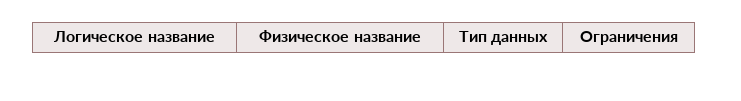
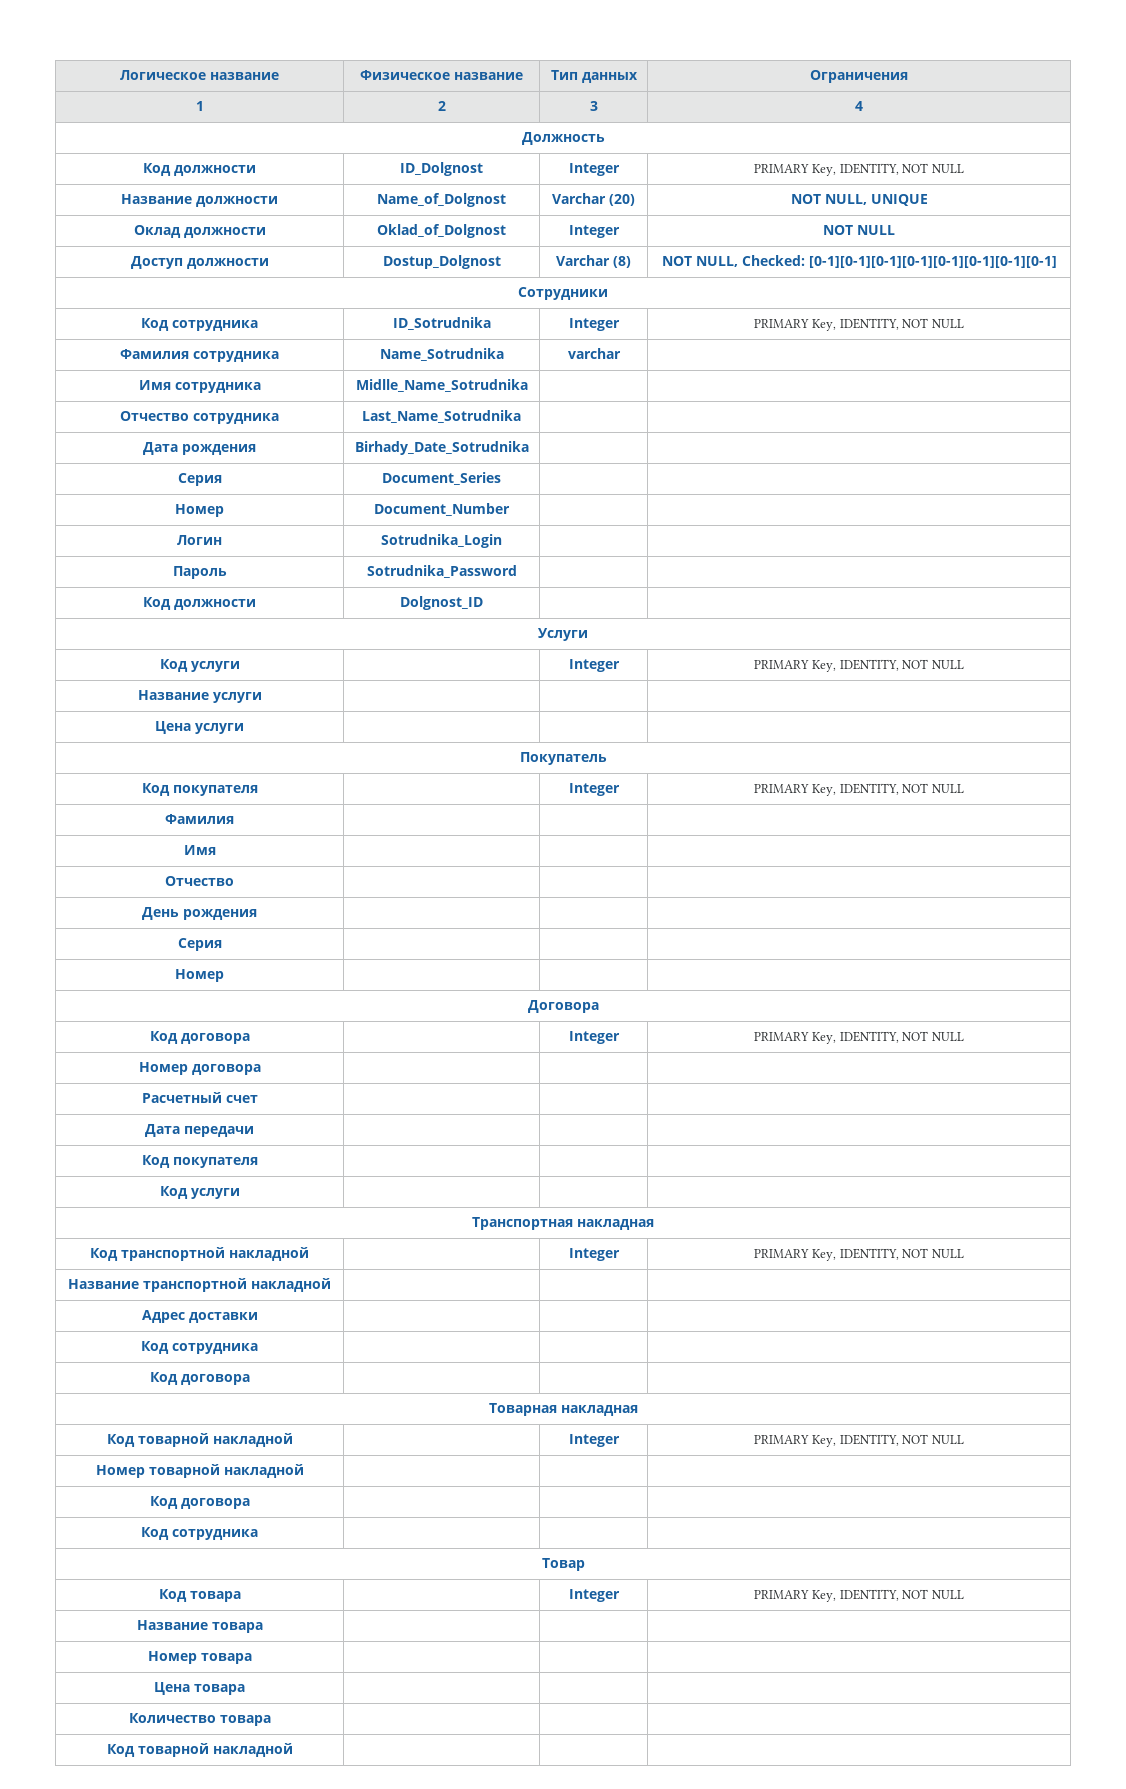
(678, 38) none -> [195,101,204,111] [437,101,446,111] [589,101,598,111] [855,101,863,111] [521,132,605,145] [143,163,256,176] [400,162,483,176] [568,163,620,176] [754,163,964,176] [121,194,278,207] [377,193,506,207] [552,193,635,206] [790,194,928,206] [133,225,266,238] [377,224,506,238] [568,225,620,238] [823,225,895,235] [130,256,269,269] [382,255,501,269] [556,255,631,268] [661,255,1057,268] [518,287,608,300] [141,318,258,331] [392,317,491,330] [568,318,620,331] [754,318,964,331] [120,349,279,362] [379,348,504,361] [567,348,621,359] [138,380,261,393] [355,379,528,392] [120,411,279,424] [362,410,521,423] [143,442,256,455] [354,441,529,455] [177,473,222,486] [382,472,501,485] [175,504,224,517] [374,503,510,516] [177,535,222,546] [381,534,502,548] [172,566,227,579] [366,565,517,578] [143,597,256,610] [400,596,483,610] [538,628,588,641] [159,659,240,672] [568,659,620,672] [754,659,964,672] [137,690,262,703] [155,721,244,734] [519,752,607,765] [141,783,258,796] [568,783,620,796] [754,783,964,796] [165,814,234,824] [183,845,216,855] [165,876,234,886] [142,907,257,920] [177,938,222,951] [175,969,224,982] [527,1000,599,1013] [149,1031,250,1044] [568,1031,620,1044] [754,1031,964,1044] [138,1062,261,1075] [141,1092,258,1103] [145,1124,254,1137] [141,1155,258,1168] [159,1186,240,1199] [472,1217,654,1230] [90,1247,309,1261] [568,1248,620,1261] [754,1248,964,1261] [68,1278,331,1292] [141,1310,258,1323] [141,1341,258,1354] [149,1372,250,1385] [488,1403,638,1416] [106,1433,293,1447] [568,1434,620,1447] [754,1434,964,1447] [95,1464,304,1478] [149,1496,250,1509] [141,1527,258,1540] [541,1558,585,1571] [158,1589,241,1602] [568,1589,620,1602] [754,1589,964,1602] [136,1620,263,1633] [147,1651,252,1664] [154,1682,245,1695] [128,1713,271,1726] [106,1743,293,1757] // 1 | 2 | 3 | 4 // Должность // Код должности | ID_Dolgnost | Integer | PRIMARY Key, IDENTITY, NOT NULL // Название должности | Name_of_Dolgnost | Varchar (20) | NOT NULL, UNIQUE // Оклад должности | Oklad_of_Dolgnost | Integer | NOT NULL // Доступ должности | Dostup_Dolgnost | Varchar (8) | NOT NULL, Checked: [0-1][0-1][0-1][0-1][0-1][0-1][0-1][0-1] // Сотрудники // Код сотрудника | ID_Sotrudnika | Integer | PRIMARY Key, IDENTITY, NOT NULL // Фамилия сотрудника | Name_Sotrudnika | varchar | // Имя сотрудника | Midlle_Name_Sotrudnika | | // Отчество сотрудника | Last_Name_Sotrudnika | | // Дата рождения | Birhady_Date_Sotrudnika | | // Серия | Document_Series | | // Номер | Document_Number | | // Логин | Sotrudnika_Login | | // Пароль | Sotrudnika_Password | | // Код должности | Dolgnost_ID | | // Услуги // Код услуги | | Integer | PRIMARY Key, IDENTITY, NOT NULL // Название услуги | | | // Цена услуги | | | // Покупатель // Код покупателя | | Integer | PRIMARY Key, IDENTITY, NOT NULL // Фамилия | | | // Имя | | | // Отчество | | | // День рождения | | | // Серия | | | // Номер | | | // Договора // Код договора | | Integer | PRIMARY Key, IDENTITY, NOT NULL // Номер договора | | | // Расчетный счет | | | // Дата передачи | | | // Код покупателя | | | // Код услуги | | | // Транспортная накладная // Код транспортной накладной | | Integer | PRIMARY Key, IDENTITY, NOT NULL // Название транспортной накладной | | | // Адрес доставки | | | // Код сотрудника | | | // Код договора | | | // Товарная накладная // Код товарной накладной | | Integer | PRIMARY Key, IDENTITY, NOT NULL // Номер товарной накладной | | | // Код договора | | | // Код сотрудника | | | // Товар // Код товара | | Integer | PRIMARY Key, IDENTITY, NOT NULL // Название товара | | | // Номер товара | | | // Цена товара | | | // Количество товара | | | // Код товарной накладной | | |

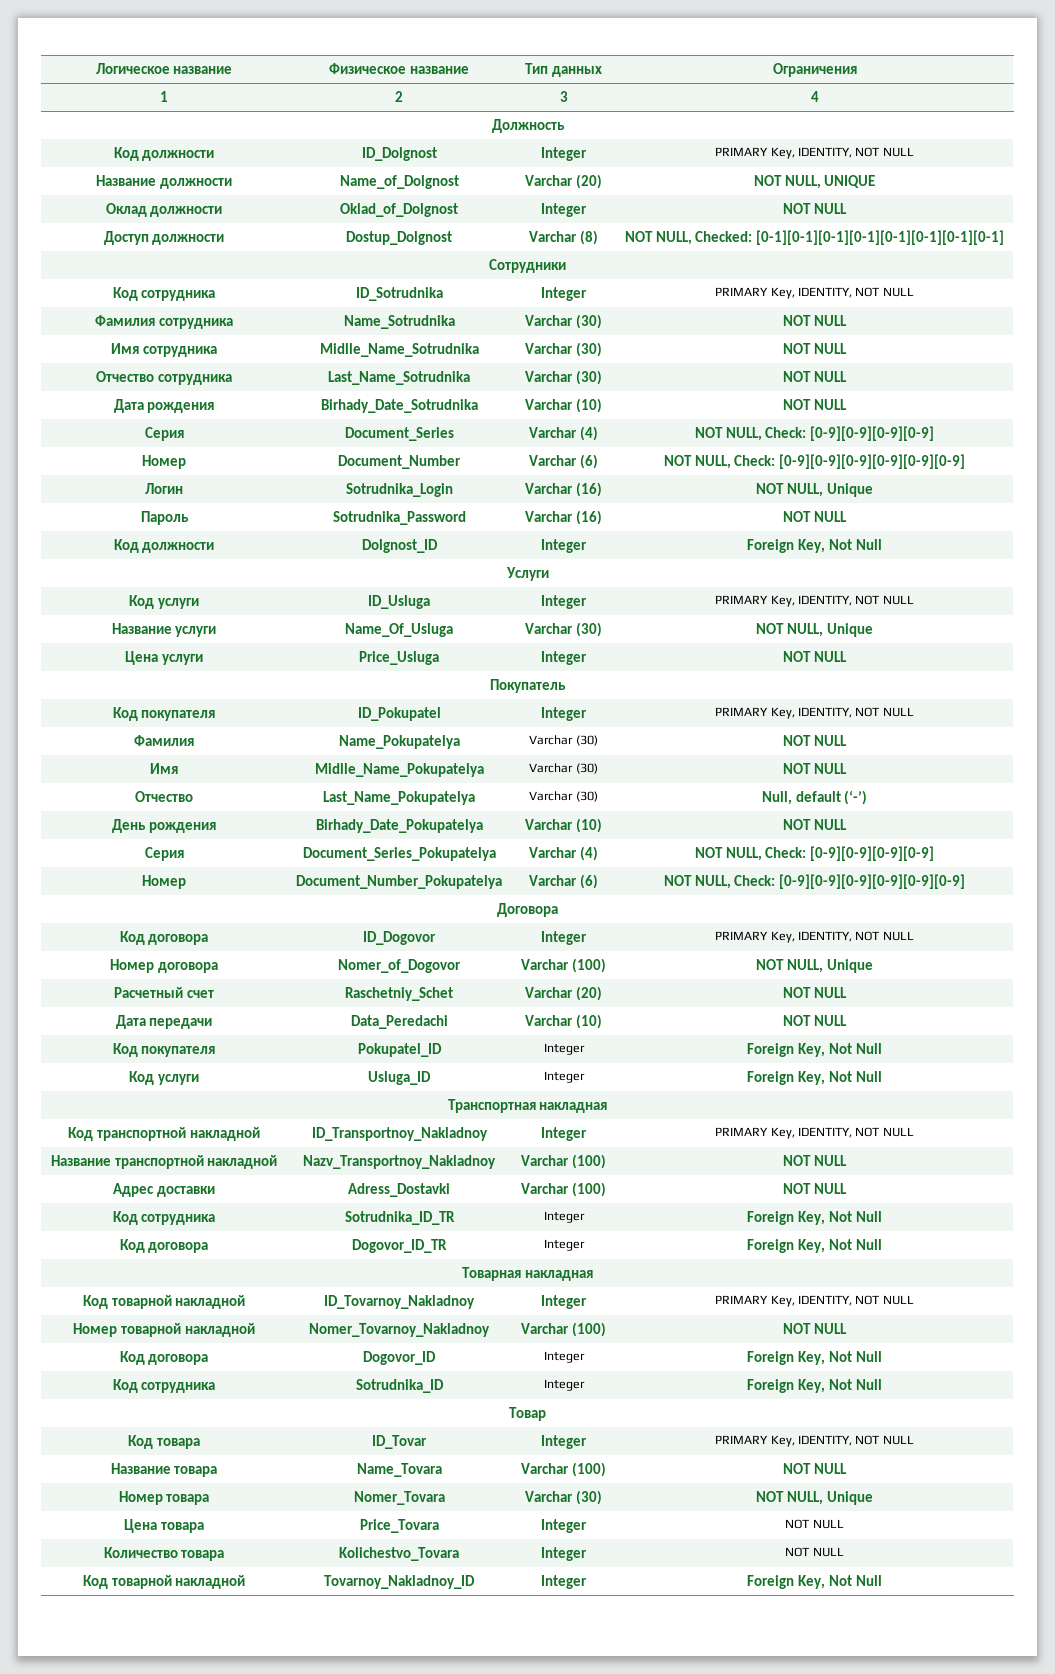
[567,348,621,359] varchar | -> [525,314,602,329] [783,315,847,326] Varchar (30) | NOT NULL
(528, 385) | -> [525,342,602,357] [783,343,847,354] Varchar (30) | NOT NULL
(521, 416) | -> [525,370,602,385] [783,371,847,382] Varchar (30) | NOT NULL
[177,473,222,486] [382,472,501,485] [175,504,224,517] [374,503,510,516] [177,535,222,546] [381,534,502,548] [172,566,227,579] [366,565,517,578] [143,597,256,610] [400,596,483,610] | // Серия | Document_Series | | // Номер | Document_Number | | // Логин | Sotrudnika_Login | | // Пароль | Sotrudnika_Password | | // Код должности | Dolgnost_ID | | -> [525,398,602,413] [783,399,847,410] [144,427,184,441] [344,427,454,441] [529,426,598,441] [694,426,935,441] [142,455,186,469] [338,455,461,469] [529,454,598,469] [663,454,966,469] [145,483,183,494] [345,483,453,497] [525,482,602,497] [756,483,873,497] [140,511,189,525] [332,511,466,525] [525,510,602,525] [783,511,847,522] [113,539,215,553] [361,539,438,553] [541,539,587,553] [747,539,882,553] Varchar (10) | NOT NULL // Серия | Document_Series | Varchar (4) | NOT NULL, Check: [0-9][0-9][0-9][0-9] // Номер | Document_Number | Varchar (6) | NOT NULL, Check: [0-9][0-9][0-9][0-9][0-9][0-9] // Логин | Sotrudnika_Login | Varchar (16) | NOT NULL, Unique // Пароль | Sotrudnika_Password | Varchar (16) | NOT NULL // Код должности | Dolgnost_ID | Integer | Foreign Key, Not Null
(240, 666) none -> [368,595,430,609] ID_Usluga
[155,721,244,734] | | // Цена услуги | | | -> [345,623,453,637] [525,622,602,637] [756,623,873,637] [125,651,203,665] [359,651,439,665] [541,651,587,665] [783,651,847,662] Name_Of_Usluga | Varchar (30) | NOT NULL, Unique // Цена услуги | Price_Usluga | Integer | NOT NULL
(258, 790) none -> [357,707,441,721] ID_Pokupatel
[183,845,216,855] [165,876,234,886] [142,907,257,920] [177,938,222,951] [175,969,224,982] | | // Имя | | | // Отчество | | | // День рождения | | | // Серия | | | // Номер | | | -> [338,735,460,749] [529,735,598,746] [783,735,847,746] [150,763,178,774] [314,763,484,777] [529,763,598,774] [783,763,847,774] [135,791,193,802] [323,791,475,805] [529,791,598,802] [761,790,868,805] [112,819,216,833] [315,819,483,833] [525,818,602,833] [783,819,847,830] [144,847,184,861] [302,847,496,861] [529,846,598,861] [694,846,935,861] [142,875,186,889] [296,875,502,889] [529,874,598,889] [663,874,966,889] Name_Pokupatelya | Varchar (30) | NOT NULL // Имя | Midlle_Name_Pokupatelya | Varchar (30) | NOT NULL // Отчество | Last_Name_Pokupatelya | Varchar (30) | Null, default (‘-’) // День рождения | Birhady_Date_Pokupatelya | Varchar (10) | NOT NULL // Серия | Document_Series_Pokupatelya | Varchar (4) | NOT NULL, Check: [0-9][0-9][0-9][0-9] // Номер | Document_Number_Pokupatelya | Varchar (6) | NOT NULL, Check: [0-9][0-9][0-9][0-9][0-9][0-9]
(250, 1038) none -> [363,931,436,945] ID_Dogovor
[141,1092,258,1103] [145,1124,254,1137] [141,1155,258,1168] [159,1186,240,1199] | | // Расчетный счет | | | // Дата передачи | | | // Код покупателя | | | // Код услуги | | | -> [338,959,461,973] [521,958,606,973] [756,959,873,973] [114,987,214,998] [345,987,453,1001] [525,986,602,1001] [783,987,847,998] [115,1015,213,1029] [350,1015,448,1029] [525,1014,602,1029] [783,1015,847,1026] [112,1043,216,1057] [357,1043,442,1057] [543,1043,585,1055] [747,1043,882,1057] [129,1071,199,1085] [368,1071,431,1085] [543,1071,585,1083] [747,1071,882,1085] Nomer_of_Dogovor | Varchar (100) | NOT NULL, Unique // Расчетный счет | Raschetniy_Schet | Varchar (20) | NOT NULL // Дата передачи | Data_Peredachi | Varchar (10) | NOT NULL // Код покупателя | Pokupatel_ID | Integer | Foreign Key, Not Null // Код услуги | Usluga_ID | Integer | Foreign Key, Not Null
(309, 1254) none -> [311,1127,488,1141] ID_Transportnoy_Nakladnoy
[141,1310,258,1323] [141,1341,258,1354] [149,1372,250,1385] | | // Адрес доставки | | | // Код сотрудника | | | // Код договора | | | -> [303,1155,496,1169] [521,1154,606,1169] [783,1155,847,1166] [113,1183,215,1197] [348,1183,450,1197] [521,1182,606,1197] [783,1183,847,1194] [112,1211,216,1225] [344,1211,455,1225] [543,1211,585,1223] [747,1211,882,1225] [119,1239,209,1253] [352,1239,447,1253] [543,1239,585,1251] [747,1239,882,1253] Nazv_Transportnoy_Nakladnoy | Varchar (100) | NOT NULL // Адрес доставки | Adress_Dostavki | Varchar (100) | NOT NULL // Код сотрудника | Sotrudnika_ID_TR | Integer | Foreign Key, Not Null // Код договора | Dogovor_ID_TR | Integer | Foreign Key, Not Null
(293, 1440) none -> [324,1295,475,1309] ID_Tovarnoy_Nakladnoy
[149,1496,250,1509] [141,1527,258,1540] | | // Код договора | | | // Код сотрудника | | | -> [309,1323,490,1337] [521,1322,606,1337] [783,1323,847,1334] [119,1351,209,1365] [363,1351,436,1365] [543,1351,585,1363] [747,1351,882,1365] [112,1379,216,1393] [355,1379,444,1393] [543,1379,585,1391] [747,1379,882,1393] Nomer_Tovarnoy_Nakladnoy | Varchar (100) | NOT NULL // Код договора | Dogovor_ID | Integer | Foreign Key, Not Null // Код сотрудника | Sotrudnika_ID | Integer | Foreign Key, Not Null
(241, 1596) none -> [372,1435,427,1449] ID_Tovar
[147,1651,252,1664] [154,1682,245,1695] [128,1713,271,1726] [106,1743,293,1757] | | // Номер товара | | | // Цена товара | | | // Количество товара | | | // Код товарной накладной | | | -> [356,1463,442,1477] [521,1462,606,1477] [783,1463,847,1474] [118,1491,210,1505] [353,1491,445,1505] [525,1490,602,1505] [756,1491,873,1505] [124,1519,204,1533] [359,1519,439,1533] [541,1519,587,1533] [785,1519,844,1529] [103,1547,225,1561] [339,1547,459,1561] [541,1547,587,1561] [785,1547,844,1557] [82,1575,246,1589] [324,1575,475,1589] [541,1575,587,1589] [747,1575,882,1589] Name_Tovara | Varchar (100) | NOT NULL // Номер товара | Nomer_Tovara | Varchar (30) | NOT NULL, Unique // Цена товара | Price_Tovara | Integer | NOT NULL // Количество товара | Kolichestvo_Tovara | Integer | NOT NULL // Код товарной накладной | Tovarnoy_Nakladnoy_ID | Integer | Foreign Key, Not Null

